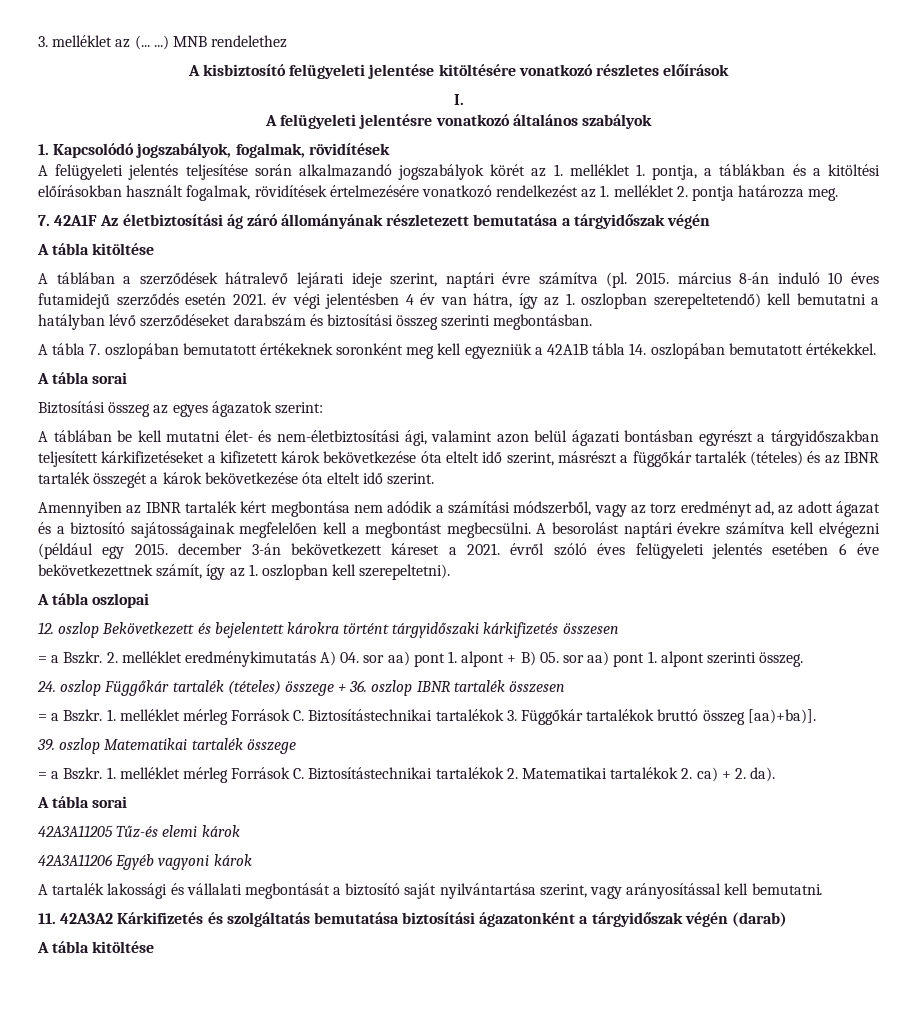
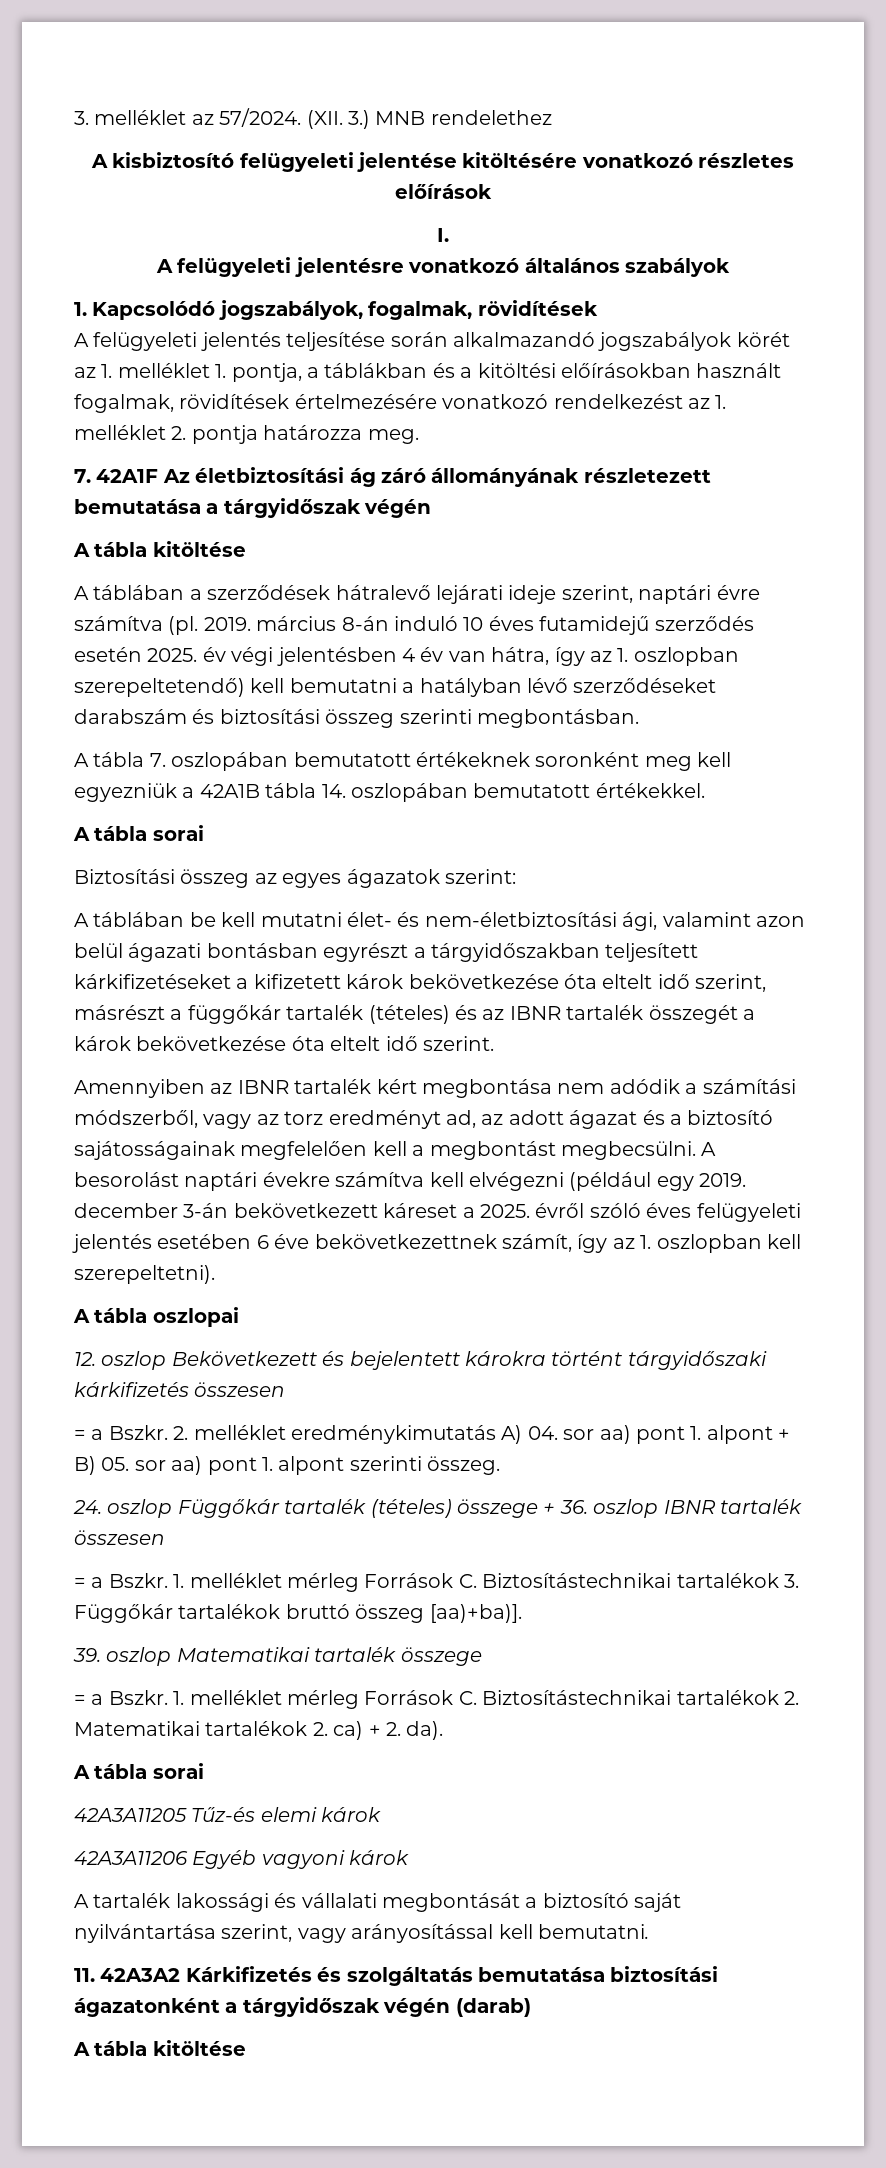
[134,35,169,50] (... ...) -> [219,108,370,129] 57/2024. (XII. 3.)
[636,272,670,284] 2015. -> [203,617,251,631] 2019.
[232,293,266,305] 2021. -> [147,648,198,662] 2025.
[134,543,168,555] 2015. -> [699,1173,747,1187] 2019.
[467,543,500,555] 2021. -> [479,1204,530,1218] 2025.

